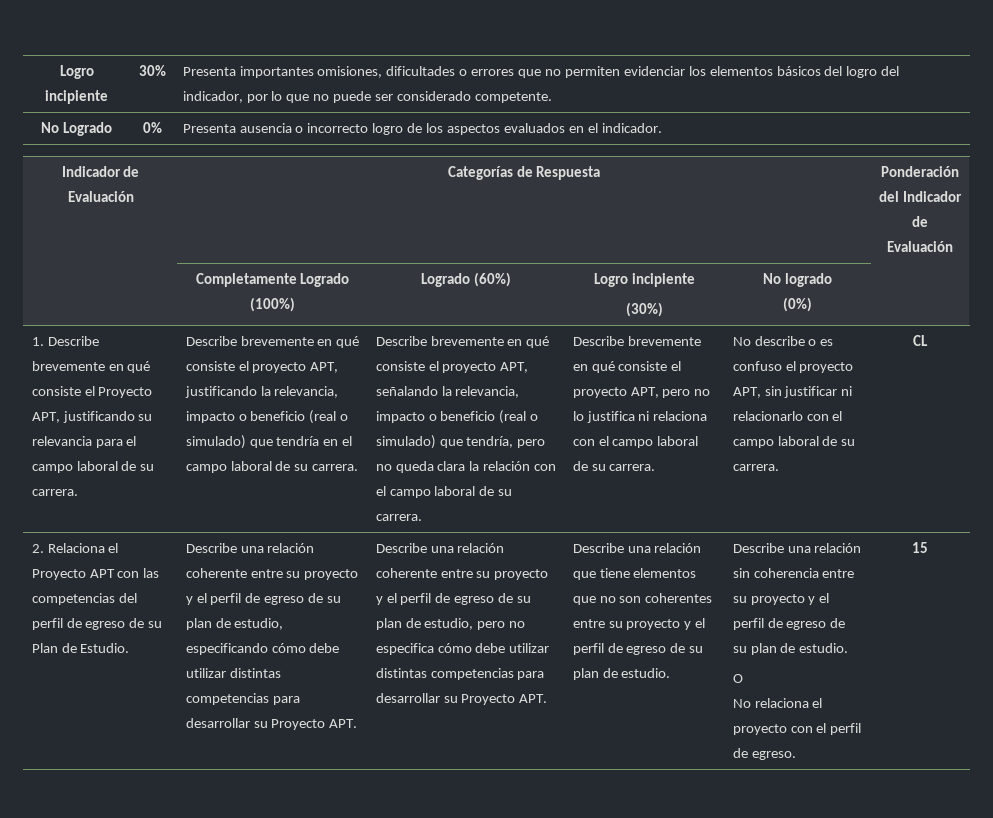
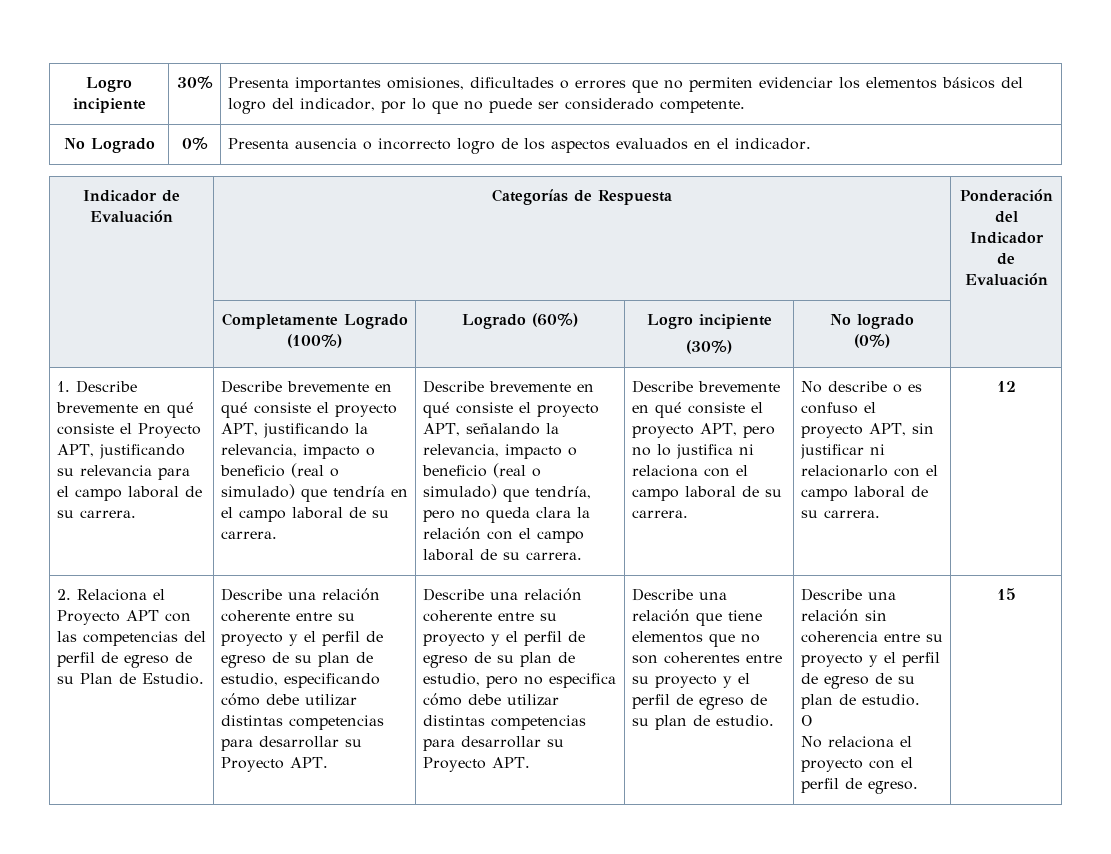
[913,335,928,346] CL -> [996,381,1016,392] 12

